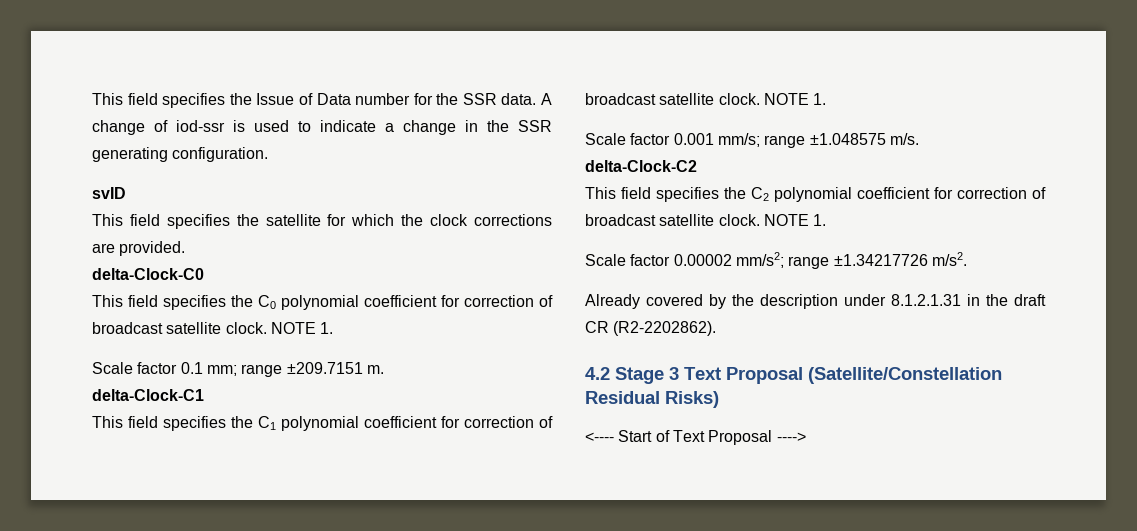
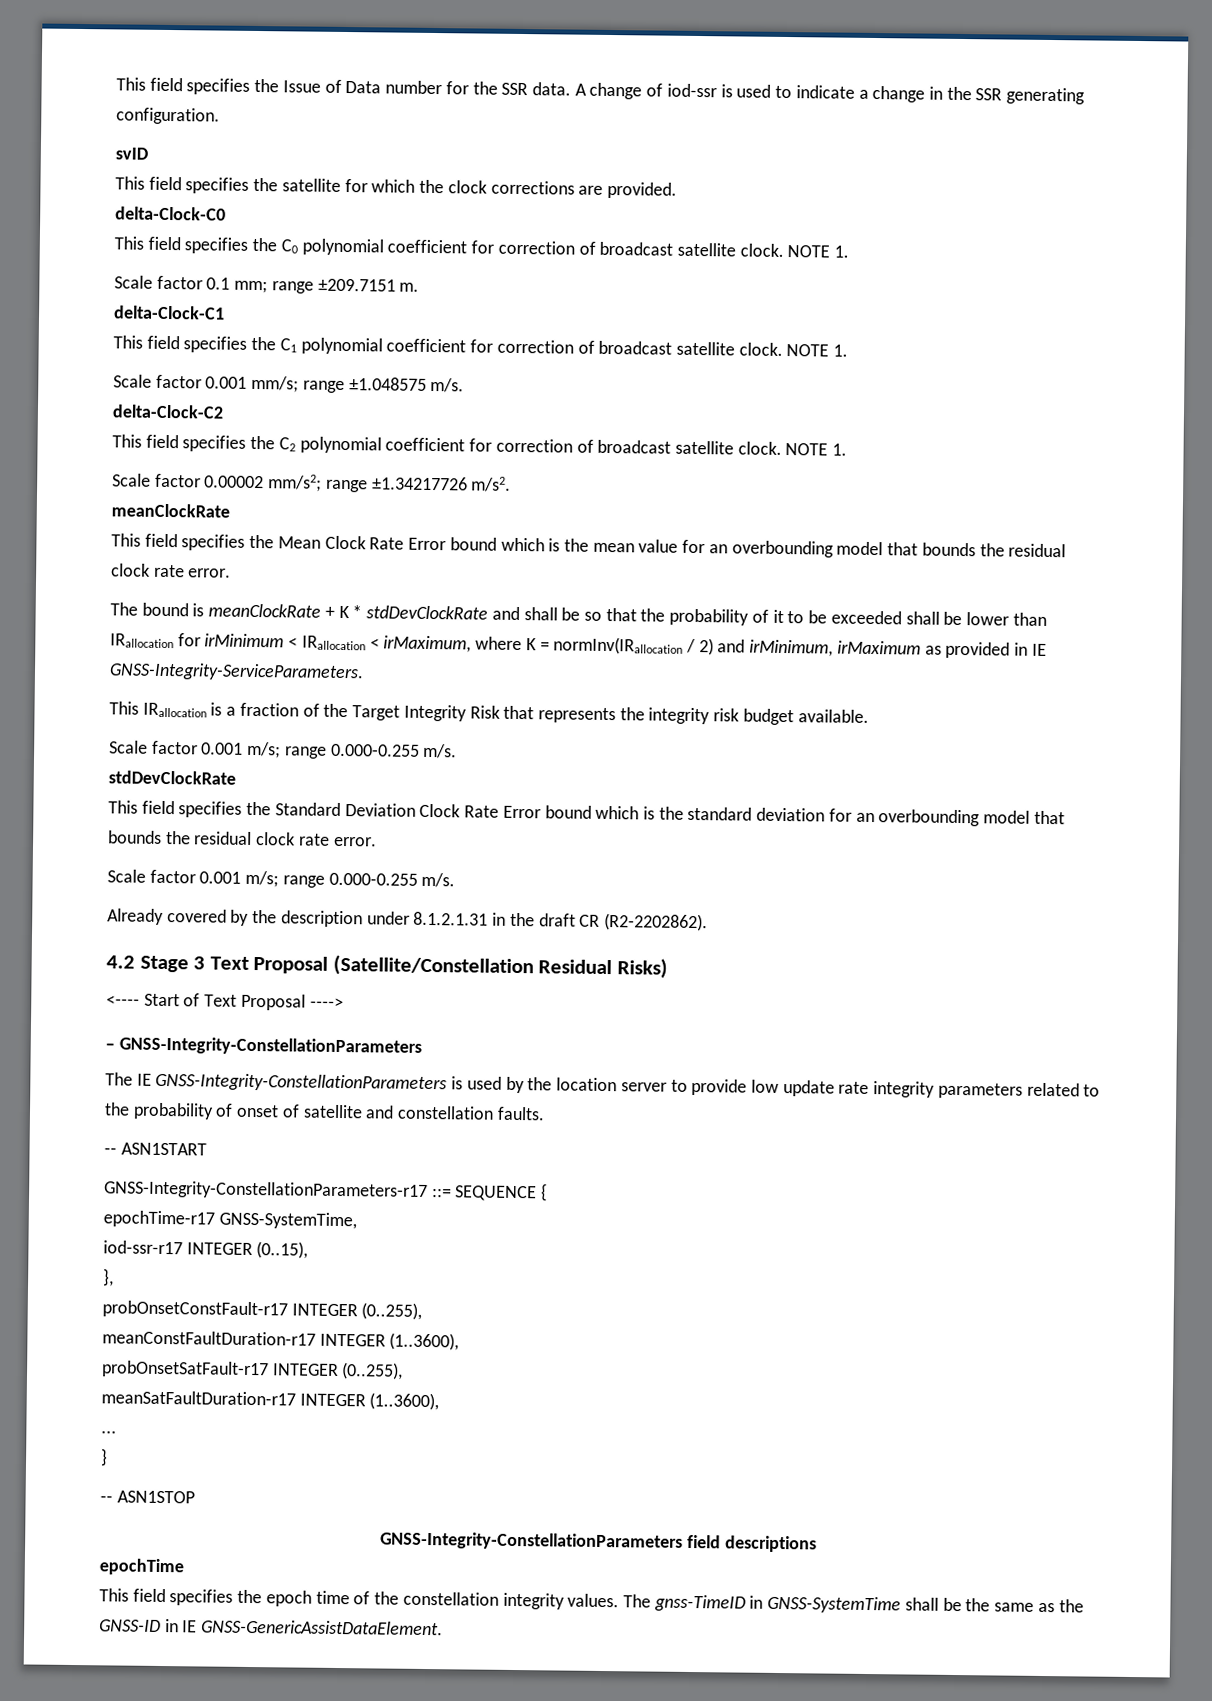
(967, 259) none -> [111,503,230,518] [111,533,1067,558] [111,563,232,578] [110,602,1047,626] [110,633,1047,659] [109,662,364,682] [109,701,869,726] [109,740,458,759] [108,770,236,785] [108,800,1065,827] [108,830,377,847] [107,869,456,888] // meanClockRate // This field specifies the Mean Clock Rate Error bound which is the mean value for an overbounding model that bounds the residual clock rate error. // The bound is meanClockRate + K * stdDevClockRate and shall be so that the probability of it to be exceeded shall be lower than IRallocation for irMinimum < IRallocation < irMaximum, where K = normInv(IRallocation / 2) and irMinimum, irMaximum as provided in IE GNSS-Integrity-ServiceParameters. // This IRallocation is a fraction of the Target Integrity Risk that represents the integrity risk budget available. // Scale factor 0.001 m/s; range 0.000-0.255 m/s. // stdDevClockRate // This field specifies the Standard Deviation Clock Rate Error bound which is the standard deviation for an overbounding model that bounds the residual clock rate error. // Scale factor 0.001 m/s; range 0.000-0.255 m/s.
(806, 437) none -> [105,1036,422,1056] [105,1072,1101,1099] [104,1102,545,1121] [104,1142,207,1156] [104,1180,549,1202] [103,1210,357,1230] [103,1240,309,1259] [103,1268,114,1287] [102,1300,423,1320] [102,1330,460,1351] [102,1360,404,1380] [101,1390,440,1411] [101,1430,117,1434] [100,1448,108,1467] [100,1490,195,1504] [380,1531,817,1553] [99,1558,184,1576] [99,1588,1084,1614] [99,1619,444,1636] // – GNSS-Integrity-ConstellationParameters // The IE GNSS-Integrity-ConstellationParameters is used by the location server to provide low update rate integrity parameters related to the probability of onset of satellite and constellation faults. // -- ASN1START // GNSS-Integrity-ConstellationParameters-r17 ::= SEQUENCE { // epochTime-r17 GNSS-SystemTime, // iod-ssr-r17 INTEGER (0..15), // }, // probOnsetConstFault-r17 INTEGER (0..255), // meanConstFaultDuration-r17 INTEGER (1..3600), // probOnsetSatFault-r17 INTEGER (0..255), // meanSatFaultDuration-r17 INTEGER (1..3600), // ... // } // -- ASN1STOP // GNSS-Integrity-ConstellationParameters field descriptions // epochTime // This field specifies the epoch time of the constellation integrity values. The gnss-TimeID in GNSS-SystemTime shall be the same as the GNSS-ID in IE GNSS-GenericAssistDataElement.

